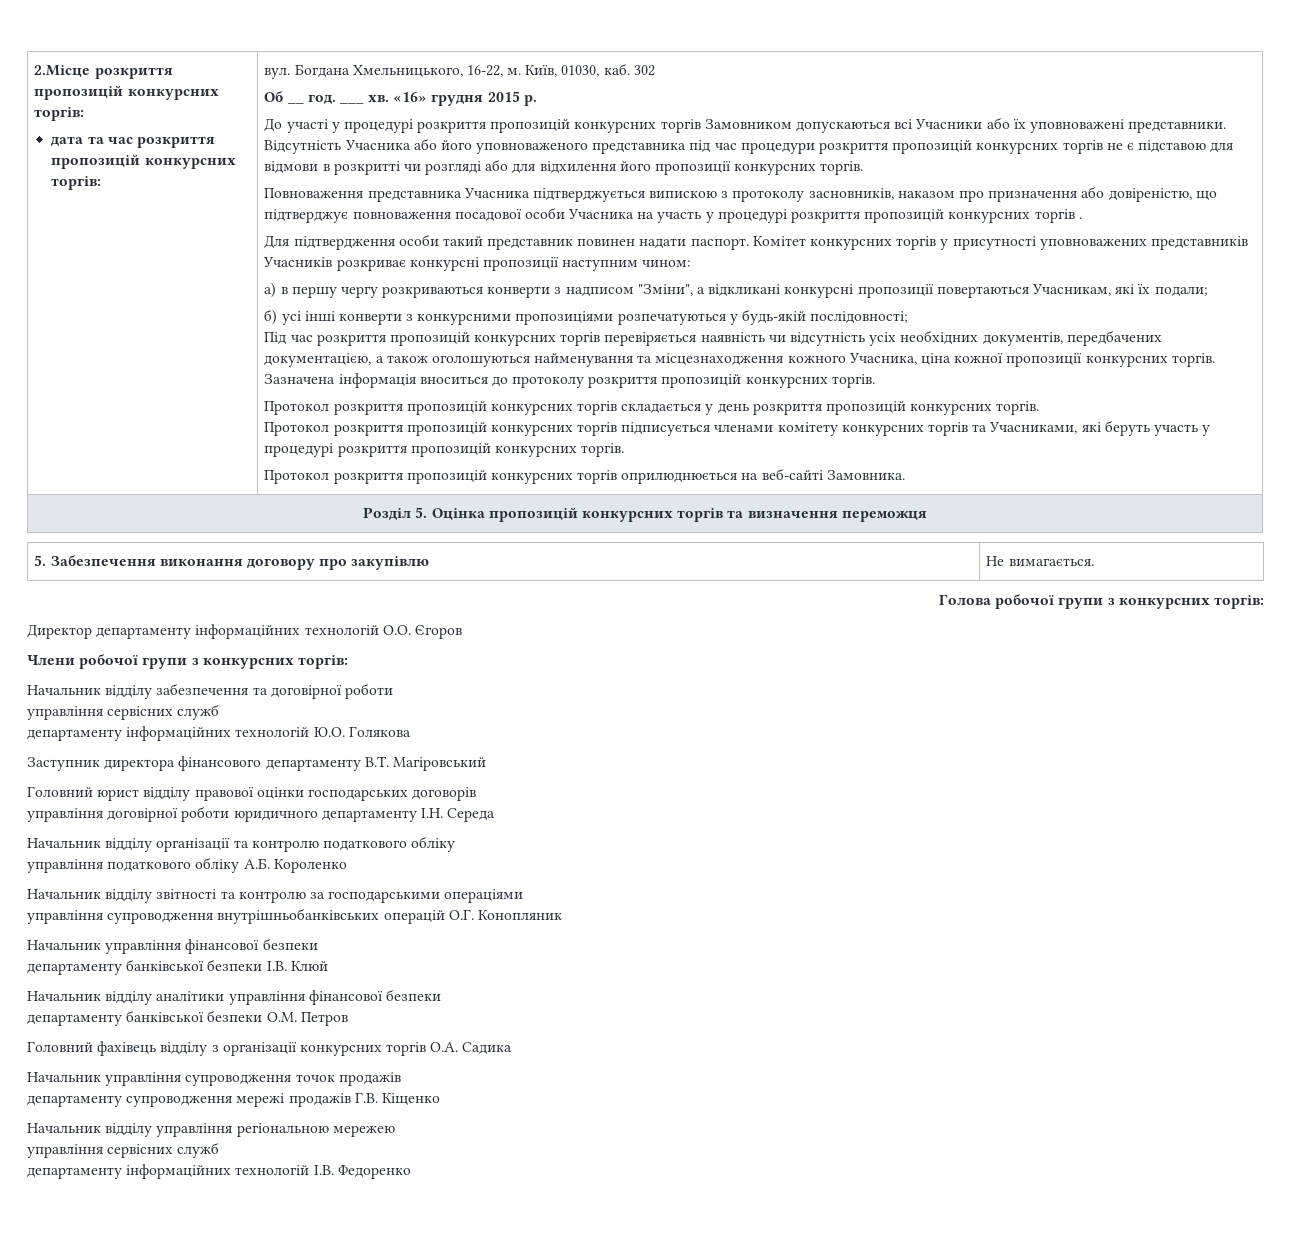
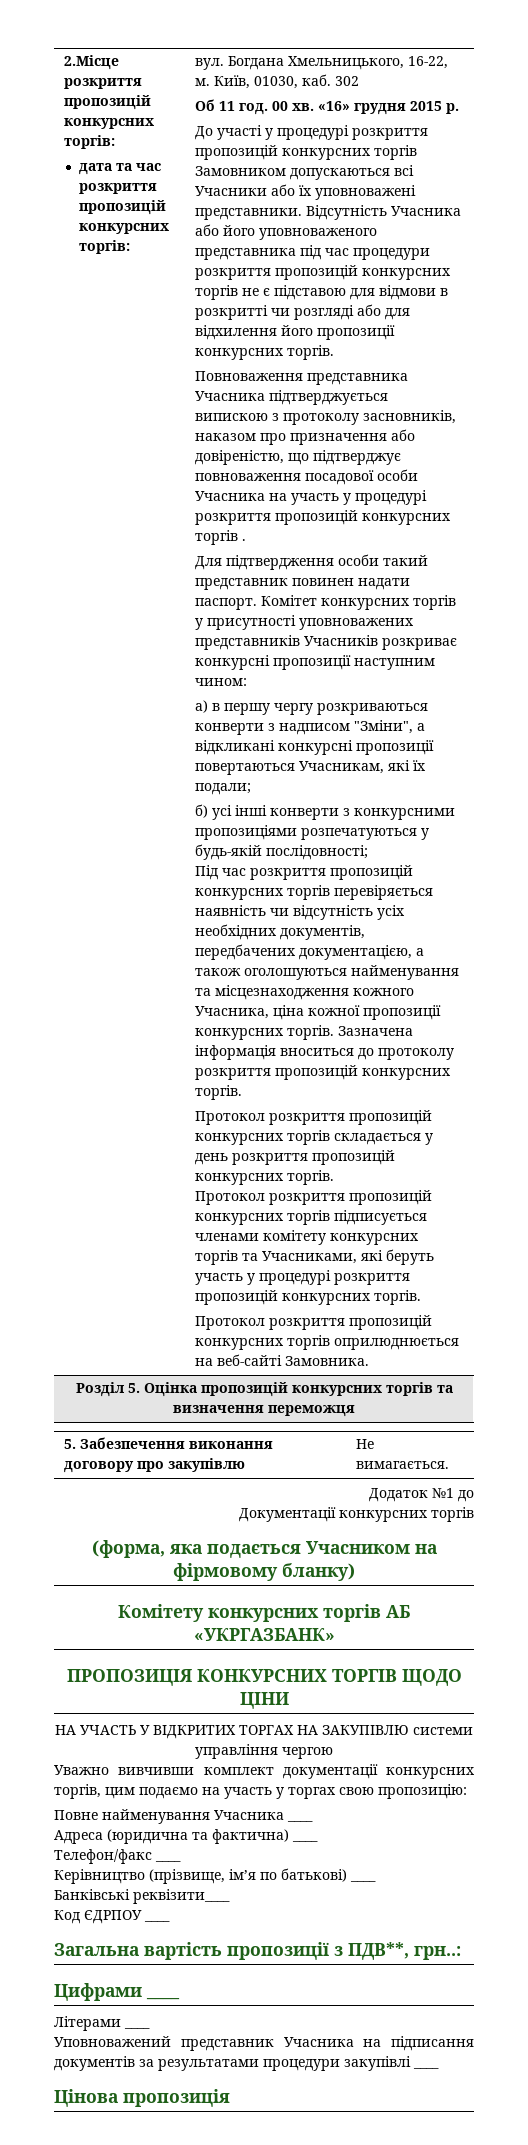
[287,94,364,105] __ год. ___ -> [218,101,288,115] 11 год. 00
[939,594,1264,609] [27,624,462,639] [27,654,348,669] [27,683,393,699] [27,704,220,720] [27,726,411,741] [27,756,486,771] [27,787,477,801] [27,806,496,822] [27,836,456,852] [27,857,347,873] [27,889,524,903] [27,908,562,924] [27,938,318,954] [27,959,328,975] [27,989,441,1005] [27,1010,348,1026] [27,1041,513,1056] [27,1072,401,1086] [27,1093,440,1107] [27,1123,395,1137] [27,1142,220,1158] [27,1164,411,1179] Голова робочої групи з конкурсних торгів: // Директор департаменту інформаційних технологій О.О. Єгоров // Члени робочої групи з конкурсних торгів: // Начальник відділу забезпечення та договірної роботи // управління сервісних служб // департаменту інформаційних технологій Ю.О. Голякова // Заступник директора фінансового департаменту В.Т. Магіровський // Головний юрист відділу правової оцінки господарських договорів // управління договірної роботи юридичного департаменту І.Н. Середа // Начальник відділу організації та контролю податкового обліку // управління податкового обліку А.Б. Короленко // Начальник відділу звітності та контролю за господарськими операціями // управління супроводження внутрішньобанківських операцій О.Г. Конопляник // Начальник управління фінансової безпеки // департаменту банківської безпеки І.В. Клюй // Начальник відділу аналітики управління фінансової безпеки // департаменту банківської безпеки О.М. Петров // Головний фахівець відділу з організації конкурсних торгів О.А. Садика // Начальник управління супроводження точок продажів // департаменту супроводження мережі продажів Г.В. Кіщенко // Начальник відділу управління регіональною мережею // управління сервісних служб // департаменту інформаційних технологій І.В. Федоренко -> [369,1488,474,1502] [239,1507,474,1522] [91,1540,437,1558] [173,1563,355,1581] [118,1604,410,1622] [193,1628,335,1641] [66,1669,462,1686] [239,1692,289,1709] [55,1725,473,1739] [195,1744,333,1759] [54,1764,475,1779] [54,1784,467,1799] [54,1809,284,1824] [287,1820,313,1822] [54,1829,318,1844] [54,1849,181,1864] [54,1868,376,1884] [54,1889,230,1904] [54,1910,170,1924] [54,1942,461,1960] [54,1983,180,2001] [54,2016,150,2031] [54,2036,474,2051] [54,2056,439,2071] [54,2089,230,2107] Додаток №1 до // Документації конкурсних торгів // (форма, яка подається Учасником на фірмовому бланку) // Комітету конкурсних торгів АБ «УКРГАЗБАНК» // ПРОПОЗИЦІЯ КОНКУРСНИХ ТОРГІВ ЩОДО ЦІНИ // НА УЧАСТЬ У ВІДКРИТИХ ТОРГАХ НА ЗАКУПІВЛЮ системи управління чергою // Уважно вивчивши комплект документації конкурсних торгів, цим подаємо на участь у торгах свою пропозицію: // Повне найменування Учасника ____ // Адреса (юридична та фактична) ____ // Телефон/факс ____ // Керівництво (прізвище, ім’я по батькові) ____ // Банківські реквізити____ // Код ЄДРПОУ ____ // Загальна вартість пропозиції з ПДВ**, грн..: // Цифрами ____ // Літерами ____ // Уповноважений представник Учасника на підписання документів за результатами процедури закупівлі ____ // Цінова пропозиція

